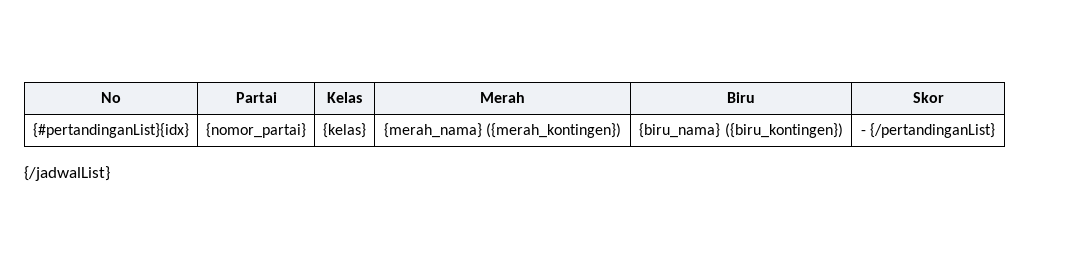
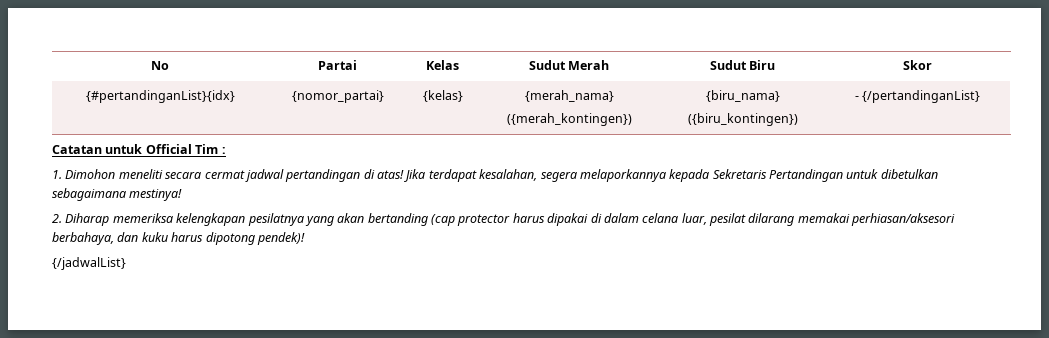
(362, 97) none -> [528,60,566,70] Sudut
(525, 97) none -> [709,60,747,70] Sudut
(482, 130) none -> (614, 96) //
(721, 130) none -> (780, 96) //
(996, 130) none -> [52,144,226,154] [52,169,938,182] [52,188,183,201] [52,213,956,226] [52,232,305,245] // Catatan untuk Official Tim : // 1. Dimohon meneliti secara cermat jadwal pertandingan di atas! Jika terdapat kesalahan, segera melaporkannya kepada Sekretaris Pertandingan untuk dibetulkan sebagaimana mestinya! // 2. Diharap memeriksa kelengkapan pesilatnya yang akan bertanding (cap protector harus dipakai di dalam celana luar, pesilat dilarang memakai perhiasan/aksesori berbahaya, dan kuku harus dipotong pendek)!

